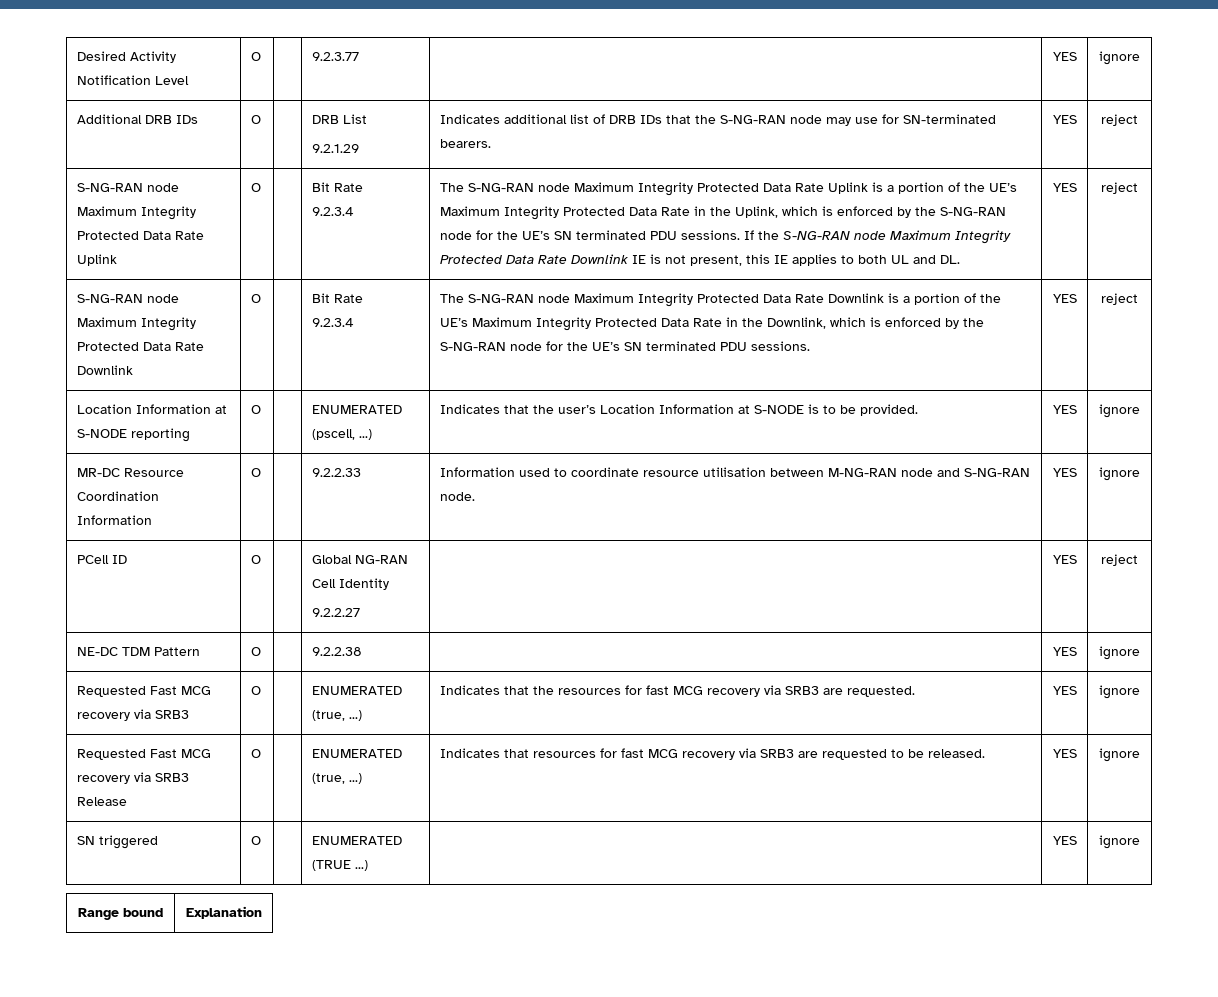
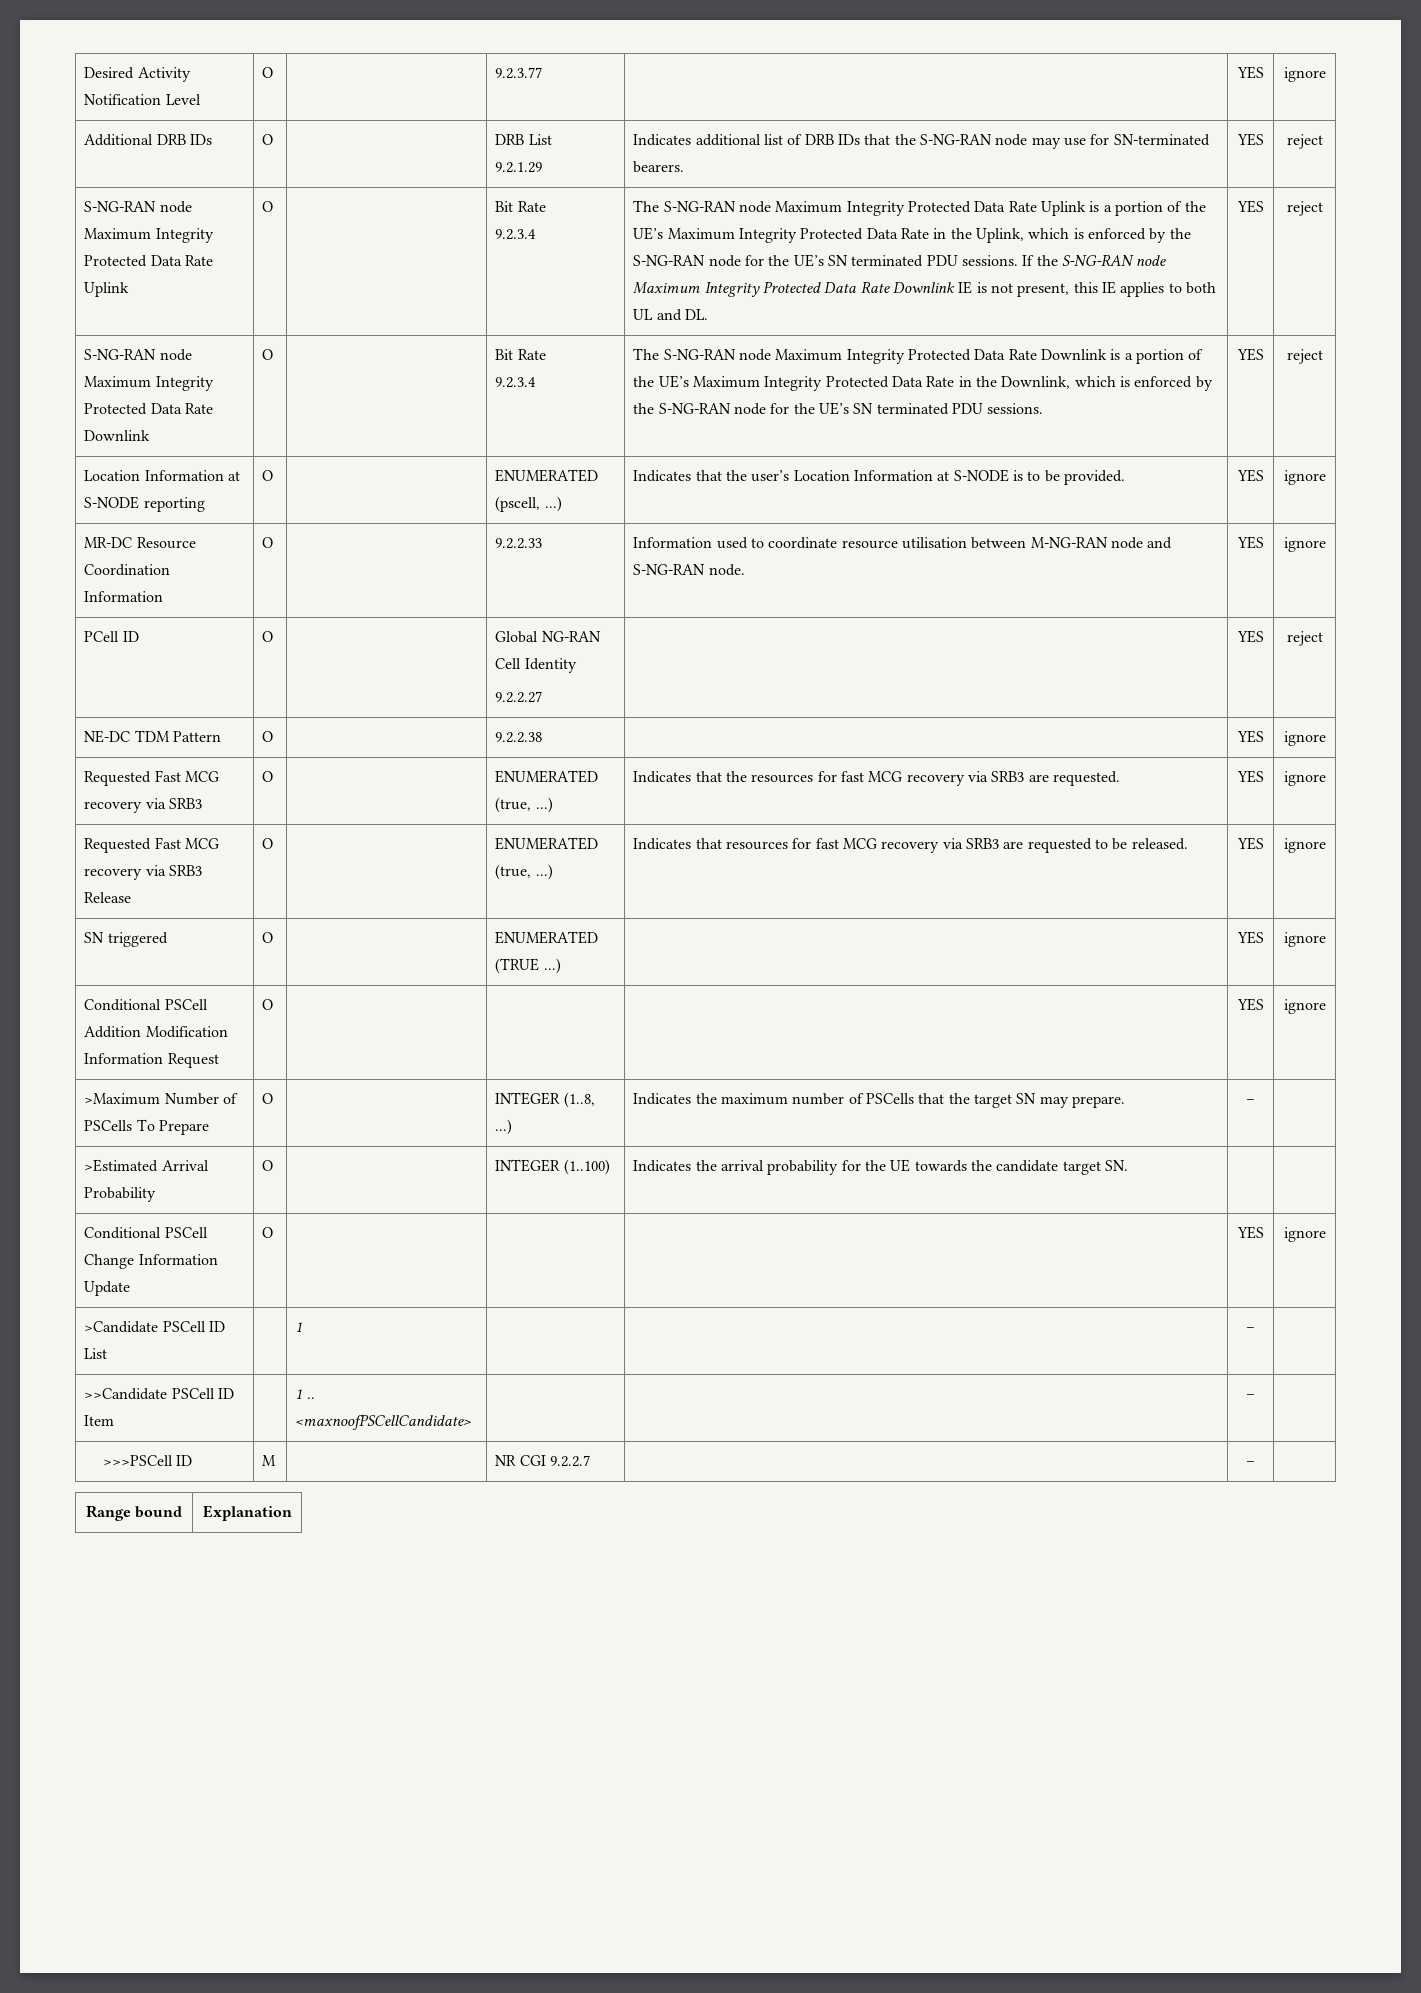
(1140, 842) none -> [84,999,208,1011] [84,1026,228,1038] [84,1053,219,1068] [262,999,274,1010] [1236,998,1264,1011] [1283,999,1326,1014] [84,1093,239,1105] [84,1119,210,1135] [262,1093,274,1104] [495,1092,595,1108] [495,1119,513,1135] [633,1093,1126,1108] [1246,1099,1255,1104] [84,1159,209,1172] [84,1187,157,1202] [262,1160,274,1171] [495,1159,610,1175] [633,1159,1129,1175] [84,1227,208,1239] [84,1254,218,1269] [84,1281,131,1296] [262,1227,274,1238] [1236,1226,1264,1239] [1283,1227,1326,1242] [84,1321,226,1333] [84,1348,108,1359] [295,1322,303,1332] [1246,1327,1255,1332] [84,1388,235,1400] [84,1415,115,1426] [295,1389,315,1399] [295,1414,472,1430] [1246,1394,1255,1399] [103,1455,193,1466] [262,1455,277,1466] [495,1455,591,1467] [1246,1461,1255,1466] // Conditional PSCell Addition Modification Information Request | O | | | | YES | ignore // >Maximum Number of PSCells To Prepare | O | | INTEGER (1..8, ...) | Indicates the maximum number of PSCells that the target SN may prepare. | – | // >Estimated Arrival Probability | O | | INTEGER (1..100) | Indicates the arrival probability for the UE towards the candidate target SN. | | // Conditional PSCell Change Information Update | O | | | | YES | ignore // >Candidate PSCell ID List | | 1 | | | – | // >>Candidate PSCell ID Item | | 1 .. <maxnoofPSCellCandidate> | | | – | // >>>PSCell ID | M | | NR CGI 9.2.2.7 | | – |

